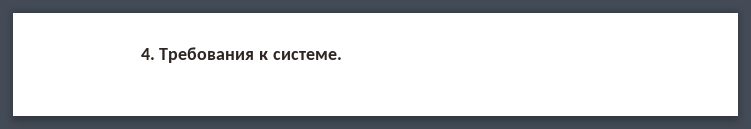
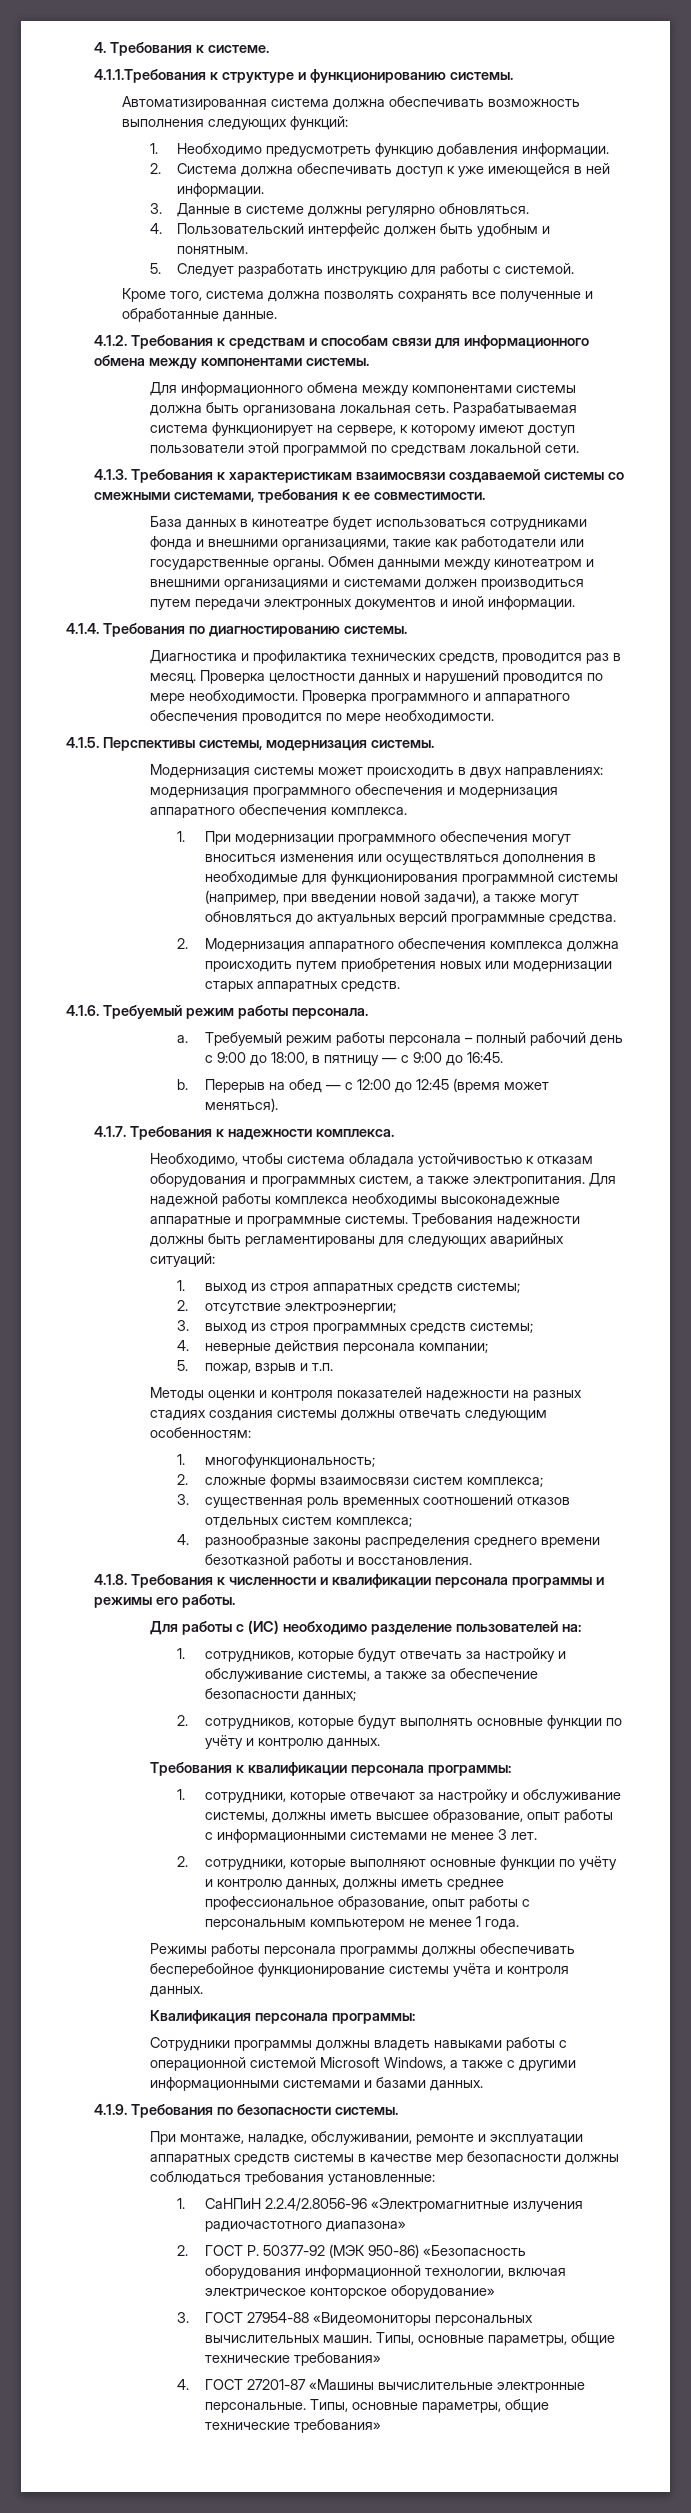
(342, 55) none -> [93,69,513,83] [121,96,580,110] [121,116,348,130] [149,143,610,157] [149,163,611,177] [177,183,265,197] [149,203,530,217] [149,223,551,237] [177,246,249,254] [149,263,575,277] [121,288,593,302] [121,308,277,322] [93,335,589,349] [93,355,369,369] [149,382,576,396] [149,402,577,416] [149,422,575,436] [149,442,579,456] [93,469,624,483] [93,489,485,503] [149,516,587,530] [149,536,584,550] [149,556,594,570] [149,579,584,590] [149,596,575,610] [66,623,407,637] [149,650,621,664] [149,670,603,684] [149,690,570,704] [149,710,494,724] [66,737,434,751] [149,764,603,778] [149,784,558,798] [149,804,407,818] [177,831,572,845] [205,854,597,865] [205,871,619,885] [205,890,580,905] [205,911,617,925] [177,938,620,952] [205,958,613,972] [205,981,401,992] [66,1005,368,1019] [177,1032,624,1046] [205,1052,504,1066] [177,1078,550,1093] [205,1098,279,1112] [93,1126,394,1140] [149,1153,593,1167] [149,1173,616,1187] [149,1193,560,1207] [149,1213,580,1227] [149,1233,564,1247] [149,1253,215,1267] [177,1280,521,1294] [177,1300,397,1314] [177,1320,534,1334] [177,1340,489,1354] [177,1360,334,1374] [149,1387,582,1401] [149,1410,547,1421] [149,1427,251,1438] [177,1454,376,1468] [177,1474,544,1488] [177,1494,571,1508] [205,1517,413,1528] [177,1534,601,1548] [205,1554,473,1568] [93,1574,604,1588] [93,1594,235,1608] [149,1620,581,1635] [177,1648,567,1662] [205,1668,539,1682] [205,1688,357,1702] [177,1715,623,1729] [205,1735,381,1749] [149,1762,511,1776] [177,1789,622,1803] [205,1809,614,1823] [205,1829,538,1843] [177,1856,618,1870] [205,1879,505,1890] [205,1896,531,1910] [205,1916,520,1930] [149,1943,575,1957] [149,1963,569,1977] [149,1986,203,1997] [149,2010,415,2024] [149,2037,567,2051] [149,2057,576,2071] [149,2077,483,2091] [93,2104,398,2118] [149,2131,583,2145] [149,2151,619,2165] [149,2171,435,2185] [177,2198,584,2212] [205,2221,407,2232] [177,2244,527,2258] [205,2265,567,2279] [205,2285,496,2299] [177,2312,534,2326] [205,2332,616,2346] [205,2352,382,2366] [177,2379,586,2393] [205,2399,550,2413] [205,2419,382,2433] // 4.1.1.Требования к структуре и функционированию системы. // Автоматизированная система должна обеспечивать возможность выполнения следующих функций: // 1. Необходимо предусмотреть функцию добавления информации. // 2. Система должна обеспечивать доступ к уже имеющейся в ней информации. // 3. Данные в системе должны регулярно обновляться. // 4. Пользовательский интерфейс должен быть удобным и понятным. // 5. Следует разработать инструкцию для работы с системой. // Кроме того, система должна позволять сохранять все полученные и обработанные данные. // 4.1.2. Требования к средствам и способам связи для информационного обмена между компонентами системы. // Для информационного обмена между компонентами системы должна быть организована локальная сеть. Разрабатываемая система функционирует на сервере, к которому имеют доступ пользователи этой программой по средствам локальной сети. // 4.1.3. Требования к характеристикам взаимосвязи создаваемой системы со смежными системами, требования к ее совместимости. // База данных в кинотеатре будет использоваться сотрудниками фонда и внешними организациями, такие как работодатели или государственные органы. Обмен данными между кинотеатром и внешними организациями и системами должен производиться путем передачи электронных документов и иной информации. // 4.1.4. Требования по диагностированию системы. // Диагностика и профилактика технических средств, проводится раз в месяц. Проверка целостности данных и нарушений проводится по мере необходимости. Проверка программного и аппаратного обеспечения проводится по мере необходимости. // 4.1.5. Перспективы системы, модернизация системы. // Модернизация системы может происходить в двух направлениях: модернизация программного обеспечения и модернизация аппаратного обеспечения комплекса. // 1. При модернизации программного обеспечения могут вноситься изменения или осуществляться дополнения в необходимые для функционирования программной системы (например, при введении новой задачи), а также могут обновляться до актуальных версий программные средства. // 2. Модернизация аппаратного обеспечения комплекса должна происходить путем приобретения новых или модернизации старых аппаратных средств. // 4.1.6. Требуемый режим работы персонала. // a. Требуемый режим работы персонала – полный рабочий день с 9:00 до 18:00, в пятницу — с 9:00 до 16:45. // b. Перерыв на обед — с 12:00 до 12:45 (время может меняться). // 4.1.7. Требования к надежности комплекса. // Необходимо, чтобы система обладала устойчивостью к отказам оборудования и программных систем, а также электропитания. Для надежной работы комплекса необходимы высоконадежные аппаратные и программные системы. Требования надежности должны быть регламентированы для следующих аварийных ситуаций: // 1. выход из строя аппаратных средств системы; // 2. отсутствие электроэнергии; // 3. выход из строя программных средств системы; // 4. неверные действия персонала компании; // 5. пожар, взрыв и т.п. // Методы оценки и контроля показателей надежности на разных стадиях создания системы должны отвечать следующим особенностям: // 1. многофункциональность; // 2. сложные формы взаимосвязи систем комплекса; // 3. существенная роль временных соотношений отказов отдельных систем комплекса; // 4. разнообразные законы распределения среднего времени безотказной работы и восстановления. // 4.1.8. Требования к численности и квалификации персонала программы и режимы его работы. // Для работы с (ИС) необходимо разделение пользователей на: // 1. сотрудников, которые будут отвечать за настройку и обслуживание системы, а также за обеспечение безопасности данных; // 2. сотрудников, которые будут выполнять основные функции по учёту и контролю данных. // Требования к квалификации персонала программы: // 1. сотрудники, которые отвечают за настройку и обслуживание системы, должны иметь высшее образование, опыт работы с информационными системами не менее 3 лет. // 2. сотрудники, которые выполняют основные функции по учёту и контролю данных, должны иметь среднее профессиональное образование, опыт работы с персональным компьютером не менее 1 года. // Режимы работы персонала программы должны обеспечивать бесперебойное функционирование системы учёта и контроля данных. // Квалификация персонала программы: // Сотрудники программы должны владеть навыками работы с операционной системой Microsoft Windows, а также с другими информационными системами и базами данных. // 4.1.9. Требования по безопасности системы. // При монтаже, наладке, обслуживании, ремонте и эксплуатации аппаратных средств системы в качестве мер безопасности должны соблюдаться требования установленные: // 1. СаНПиН 2.2.4/2.8056-96 «Электромагнитные излучения радиочастотного диапазона» // 2. ГОСТ Р. 50377-92 (МЭК 950-86) «Безопасность оборудования информационной технологии, включая электрическое конторское оборудование» // 3. ГОСТ 27954-88 «Видеомониторы персональных вычислительных машин. Типы, основные параметры, общие технические требования» // 4. ГОСТ 27201-87 «Машины вычислительные электронные персональные. Типы, основные параметры, общие технические требования»

